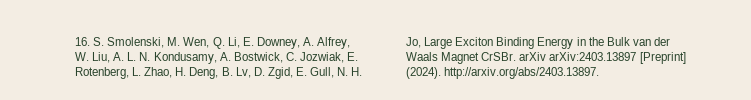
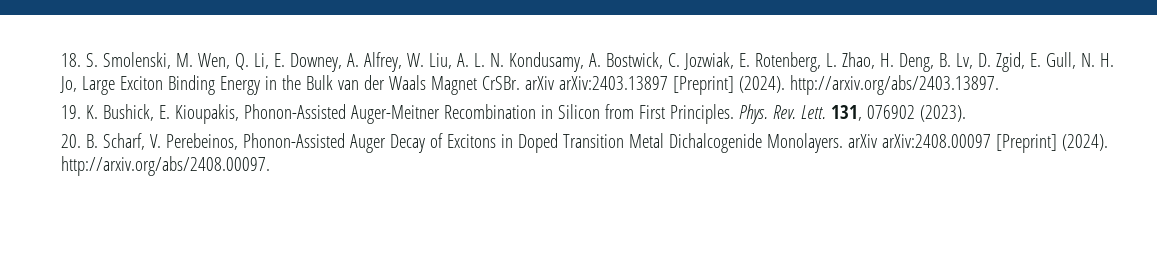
[74,37,90,46] 16. -> [61,53,82,67] 18.
(600, 73) none -> [61,104,967,124] [61,133,1109,153] [61,156,271,176] // 19. K. Bushick, E. Kioupakis, Phonon-Assisted Auger-Meitner Recombination in Silicon from First Principles. Phys. Rev. Lett. 131, 076902 (2023). // 20. B. Scharf, V. Perebeinos, Phonon-Assisted Auger Decay of Excitons in Doped Transition Metal Dichalcogenide Monolayers. arXiv arXiv:2408.00097 [Preprint] (2024). http://arxiv.org/abs/2408.00097.

